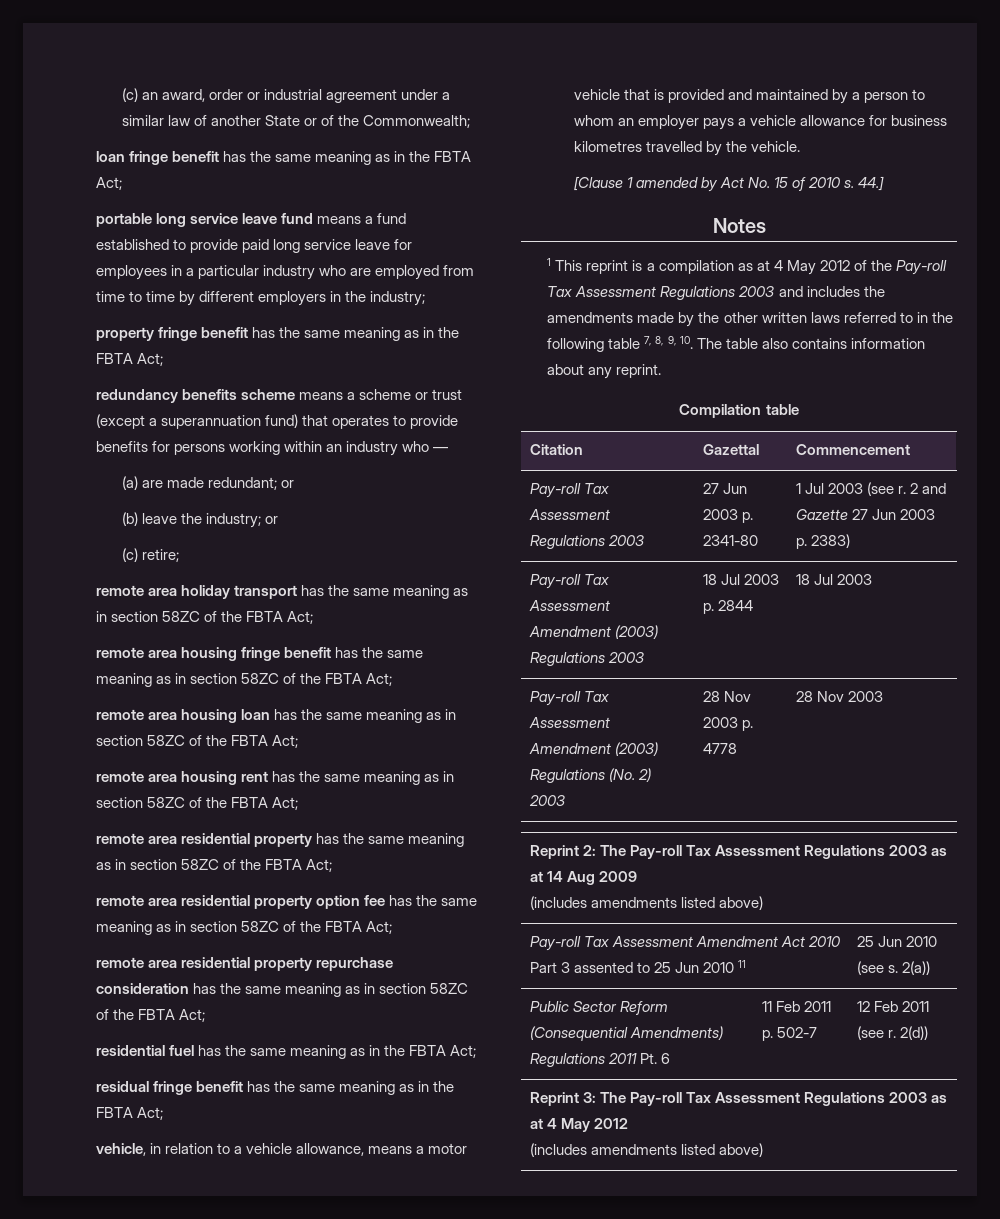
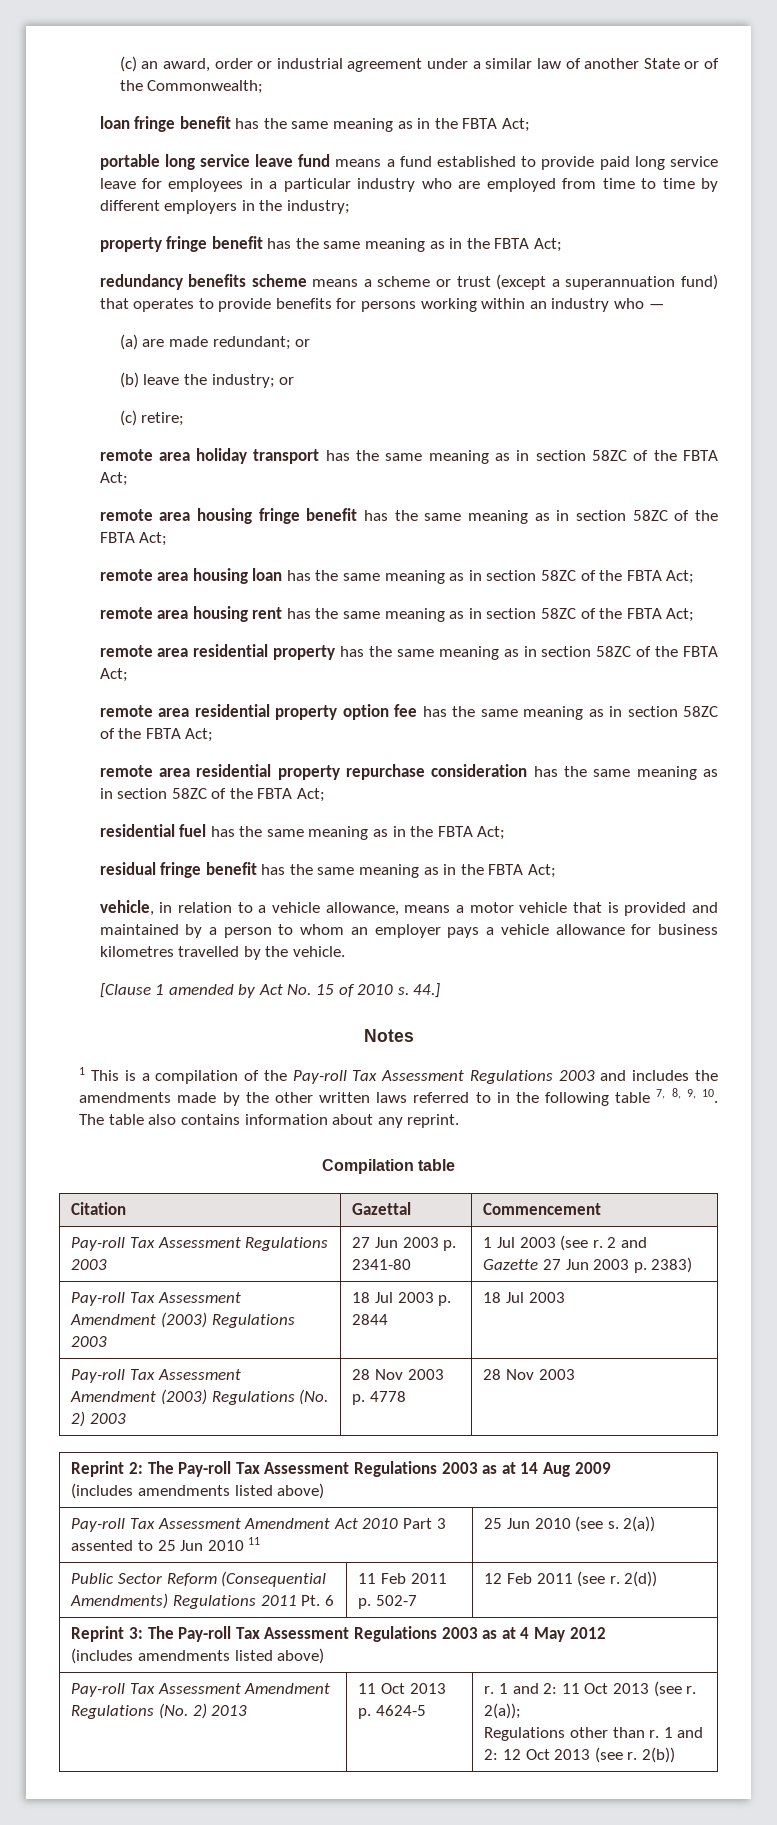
[586,260,629,274] reprint -> (120, 1075) none
[737,260,850,275] as at 4 May 2012 -> (239, 1077) none
(763, 1150) none -> [71,1683,331,1697] [71,1703,248,1719] [358,1683,446,1694] [358,1705,427,1719] [484,1681,697,1697] [484,1703,522,1719] [484,1727,704,1741] [484,1747,675,1763] // Pay-roll Tax Assessment Amendment Regulations (No. 2) 2013 | 11 Oct 2013 p. 4624-5 | r. 1 and 2: 11 Oct 2013 (see r. 2(a)); // Regulations other than r. 1 and 2: 12 Oct 2013 (see r. 2(b))

